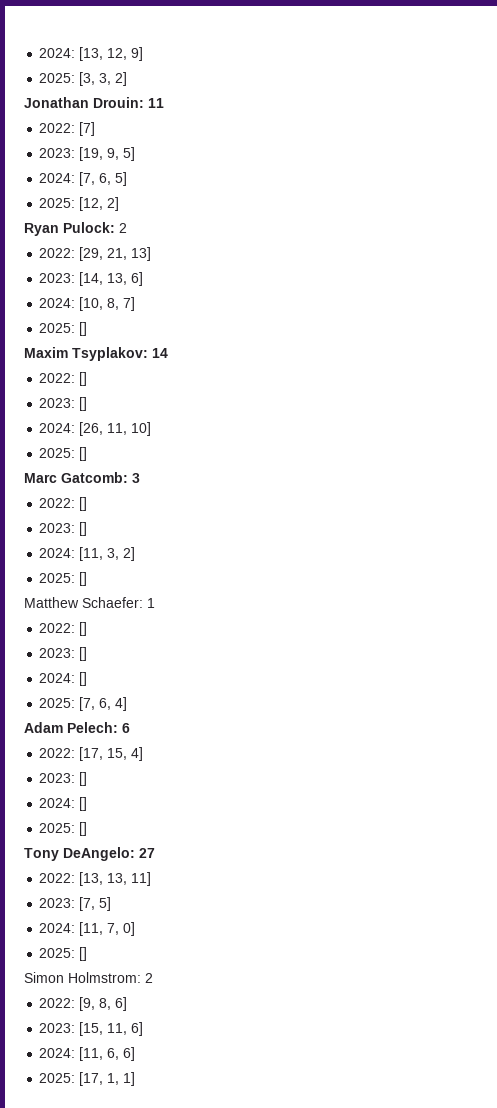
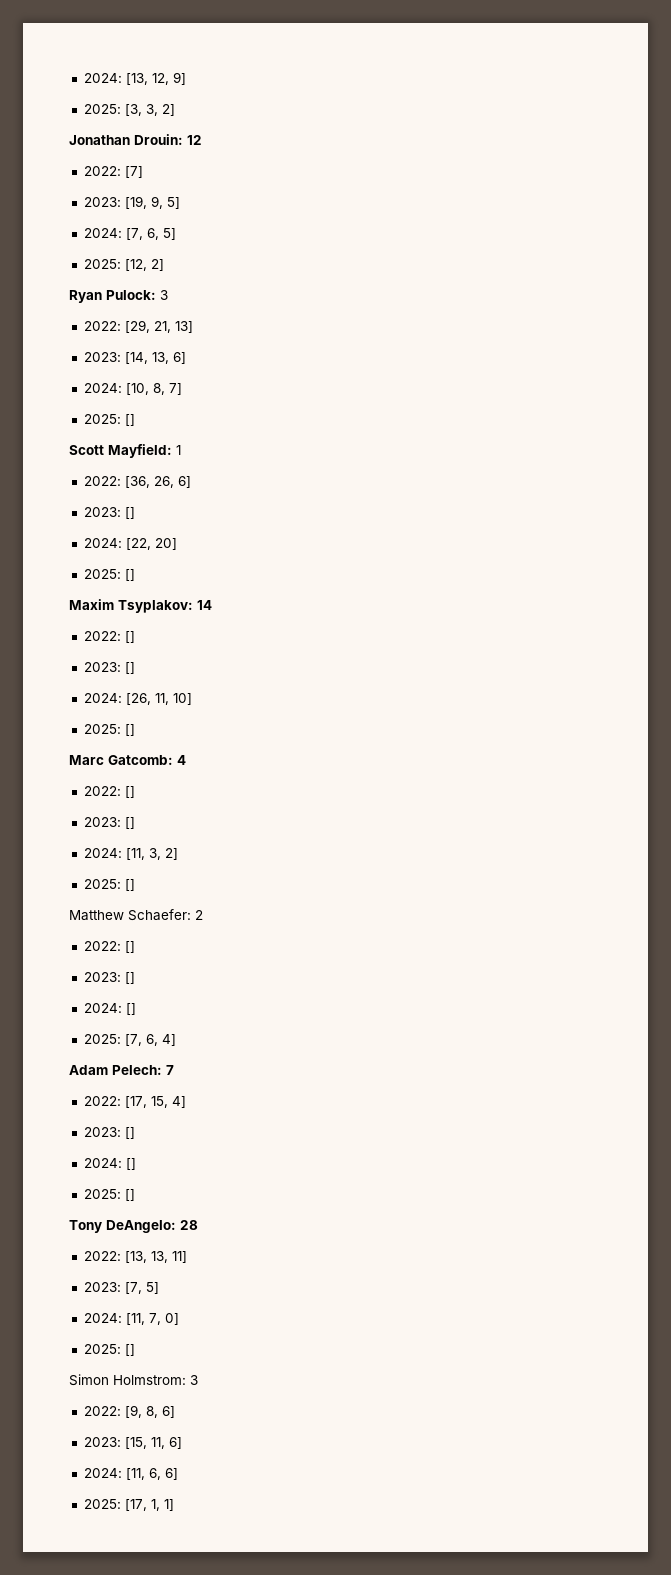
[148,98,164,108] 11 -> [187,135,202,145] 12
[119,223,127,233] 2 -> [160,290,168,300] 3
(88, 329) none -> [69,444,181,458] [83,476,191,488] [83,507,135,519] [83,538,177,550] [83,569,135,581] // Scott Mayfield: 1 // 2022: [36, 26, 6] // 2023: [] // 2024: [22, 20] // 2025: []
[132,473,140,483] 3 -> [177,755,186,765] 4
[147,598,155,608] 1 -> [195,910,203,920] 2
[122,723,130,733] 6 -> [166,1065,174,1075] 7
[139,848,155,858] 27 -> [180,1220,198,1230] 28
[145,973,153,983] 2 -> [190,1375,198,1385] 3

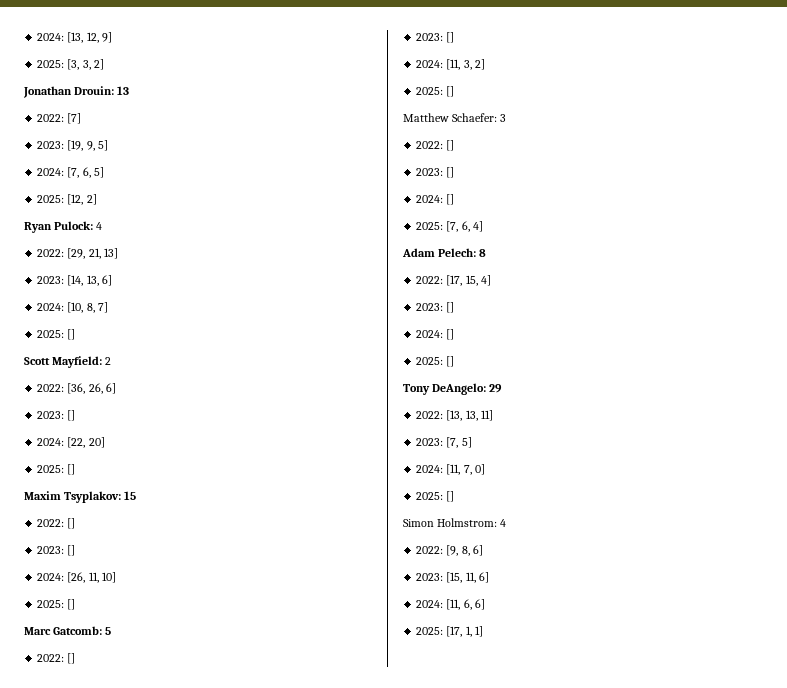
[187,135,202,145] 12 -> [117,86,130,95] 13
[160,290,168,300] 3 -> [96,222,103,230] 4
[176,445,181,455] 1 -> [105,357,112,365] 2
[197,600,212,610] 14 -> [124,491,137,500] 15
[177,755,186,765] 4 -> [105,627,112,635] 5
[195,910,203,920] 2 -> [500,114,507,122] 3
[166,1065,174,1075] 7 -> [479,249,487,257] 8
[180,1220,198,1230] 28 -> [489,384,503,393] 29
[190,1375,198,1385] 3 -> [500,519,507,527] 4

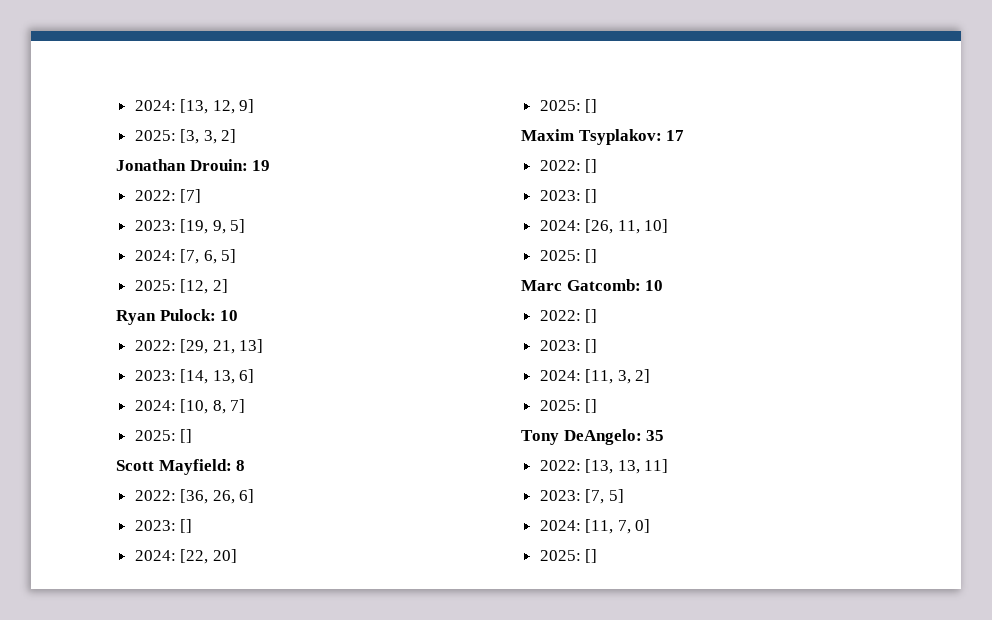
[117,86,130,95] 13 -> [252,160,271,171] 19
[96,222,103,230] 4 -> [220,310,239,321] 10
[105,357,112,365] 2 -> [236,460,246,471] 8
[124,491,137,500] 15 -> [666,130,685,141] 17
[105,627,112,635] 5 -> [645,280,664,291] 10
[403,113,507,122] [416,140,455,151] [416,167,455,178] [416,194,455,205] [416,221,483,232] [402,248,487,257] [416,275,491,286] [416,302,455,313] [416,329,455,340] [416,356,455,367] // Matthew Schaefer: 3 // 2022: [] // 2023: [] // 2024: [] // 2025: [7, 6, 4] // Adam Pelech: 8 // 2022: [17, 15, 4] // 2023: [] // 2024: [] // 2025: [] -> (598, 406) none
[489,384,503,393] 29 -> [646,430,665,441] 35
[403,518,507,527] [416,545,483,556] [416,572,489,583] [416,599,485,610] [416,626,483,637] // Simon Holmstrom: 4 // 2022: [9, 8, 6] // 2023: [15, 11, 6] // 2024: [11, 6, 6] // 2025: [17, 1, 1] -> (598, 556) none

